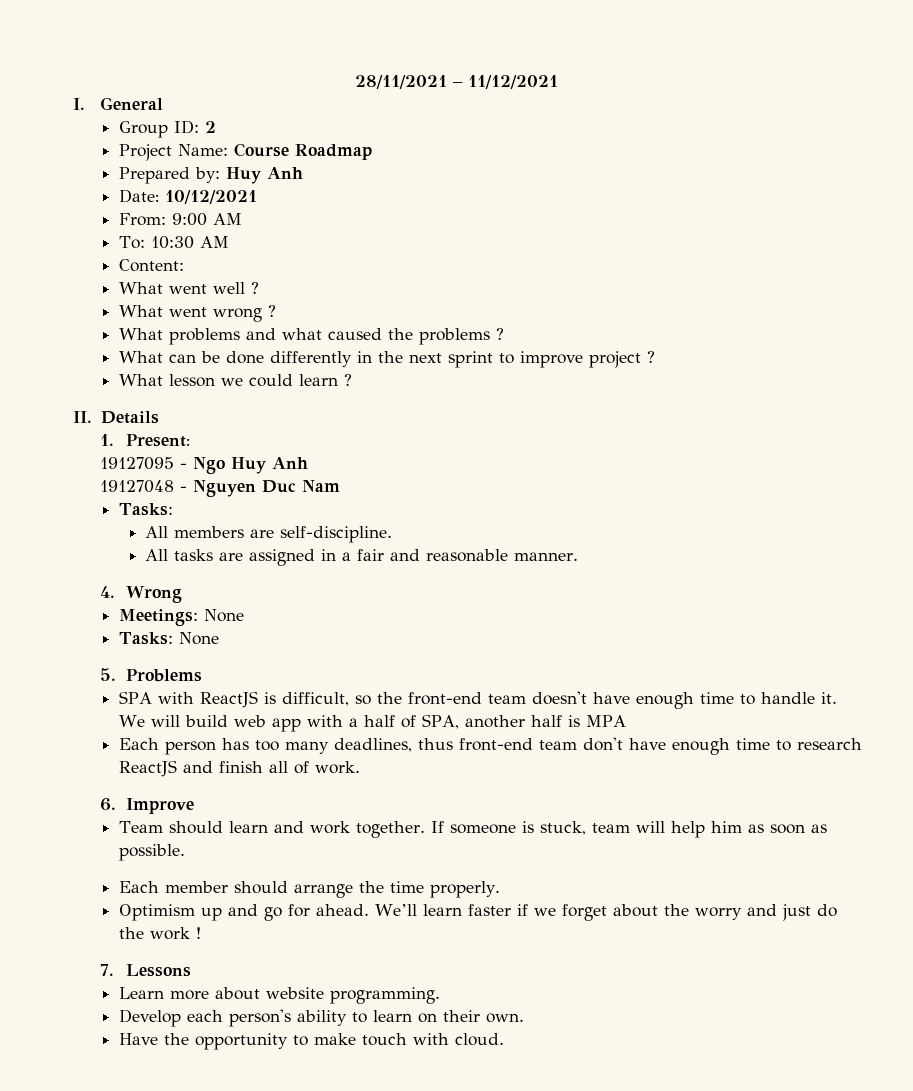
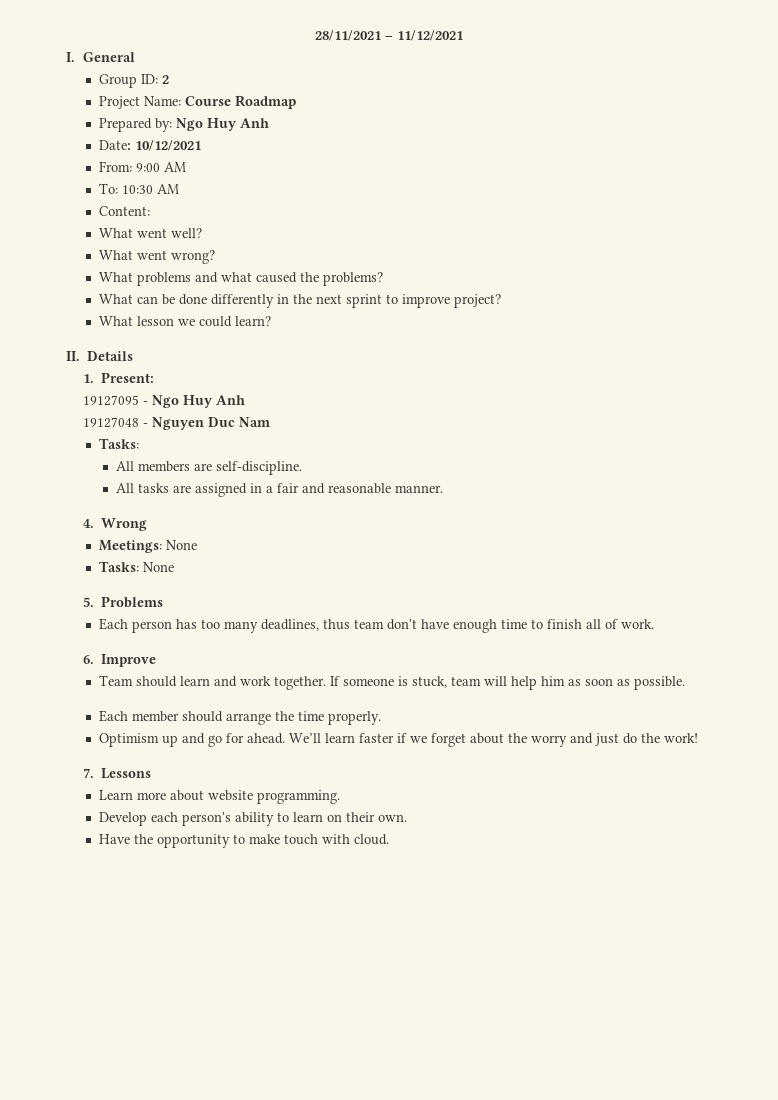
(221, 175) none -> [175,118,203,131] Ngo
[213,282,260,294] [119,305,277,322] well ? // What went wrong ? -> [170,228,202,238] [98,250,215,264] well? // What went wrong?
[419,328,505,345] problems ? -> [322,272,383,286] problems?
[589,351,656,368] project ? -> [453,294,501,308] project?
[299,374,353,386] learn ? -> [234,316,271,326] learn?
[119,691,838,709] [119,714,627,732] // SPA with ReactJS is difficult, so the front-end team doesn't have enough time to handle it. We will build web app with a half of SPA, another half is MPA -> (164, 602) none
[459,738,534,751] front-end -> (350, 624) none
[797,738,863,750] [119,760,214,777] research ReactJS and -> (543, 624) none
[150,927,202,940] work ! -> [663,733,698,743] work!

